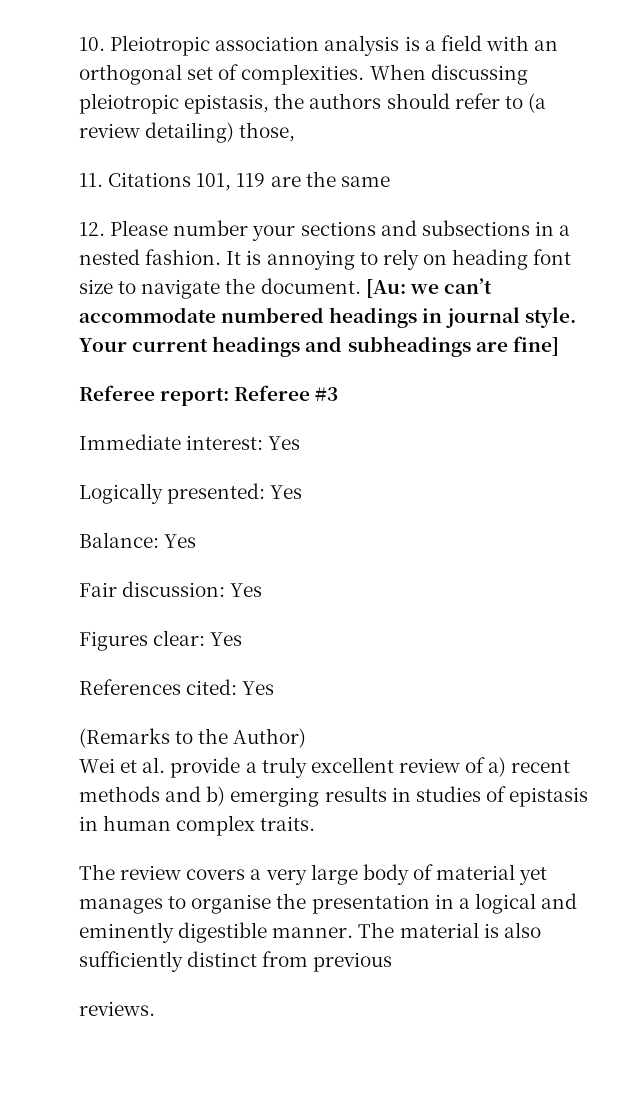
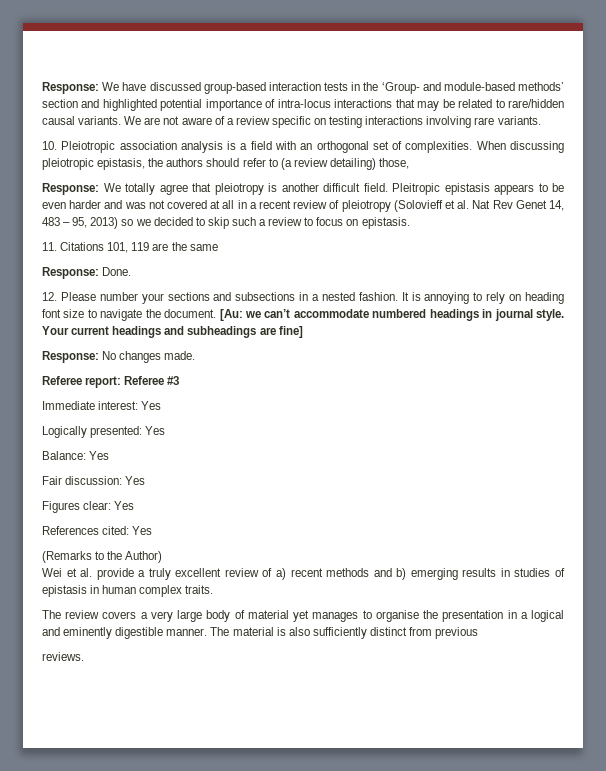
(79, 44) none -> [42,82,565,94] [42,99,564,111] [42,116,541,128] Response: We have discussed group-based interaction tests in the ‘Group- and module-based methods’ section and highlighted potential importance of intra-locus interactions that may be related to rare/hidden causal variants. We are not aware of a review specific on testing interactions involving rare variants. //
(296, 132) none -> [42,183,564,195] [42,200,564,212] [42,217,410,229] // Response: We totally agree that pleiotropy is another difficult field. Pleitropic epistasis appears to be even harder and was not covered at all in a recent review of pleiotropy (Solovieff et al. Nat Rev Genet 14, 483 – 95, 2013) so we decided to skip such a review to focus on epistasis.
(390, 181) none -> [42,267,132,279] // Response: Done.
(559, 346) none -> [42,351,196,363] // Response: No changes made.

